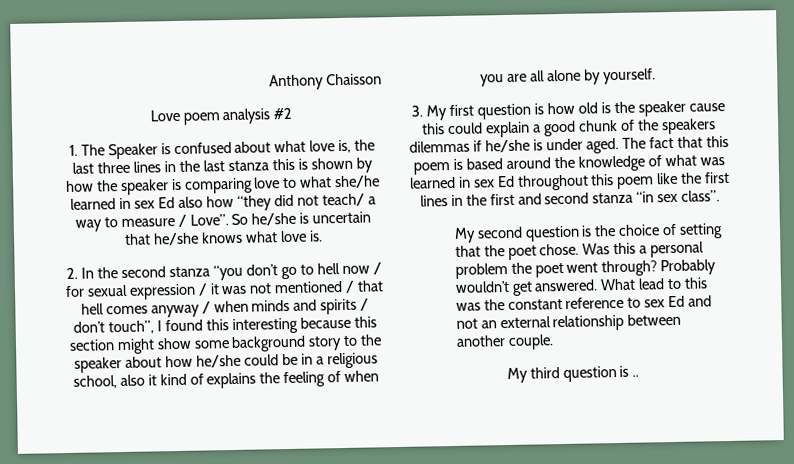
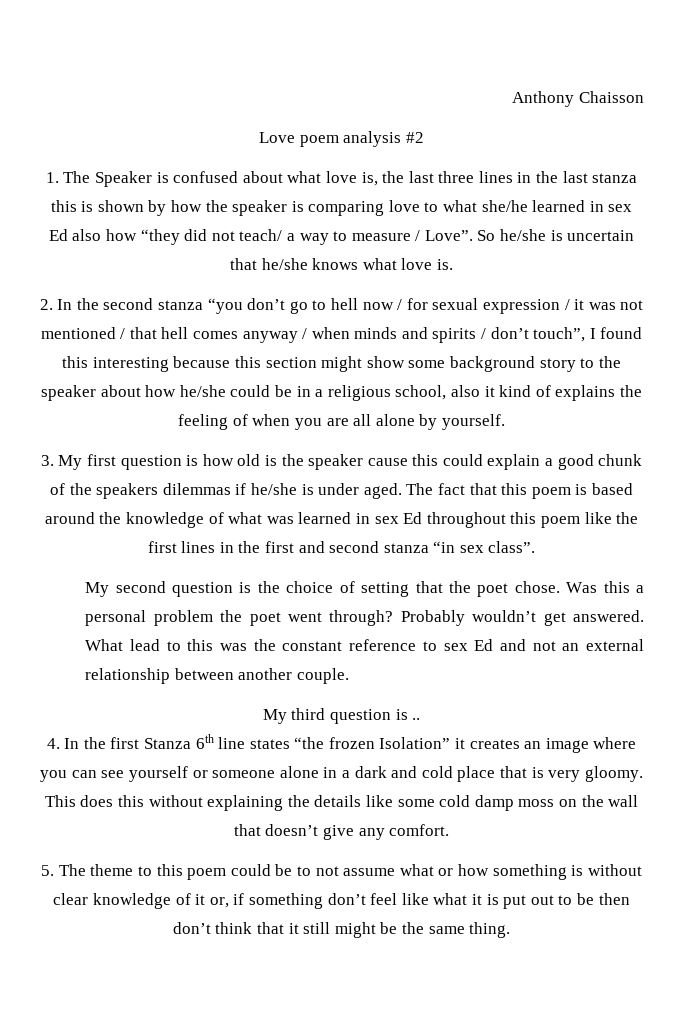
(640, 375) none -> [46,734,637,753] [40,766,643,782] [44,795,639,811] [233,824,450,840] [41,864,642,880] [53,893,630,909] [172,922,511,938] // 4. In the first Stanza 6th line states “the frozen Isolation” it creates an image where you can see yourself or someone alone in a dark and cold place that is very gloomy. This does this without explaining the details like some cold damp moss on the wall that doesn’t give any comfort. // 5. The theme to this poem could be to not assume what or how something is without clear knowledge of it or, if something don’t feel like what it is put out to be then don’t think that it still might be the same thing.

